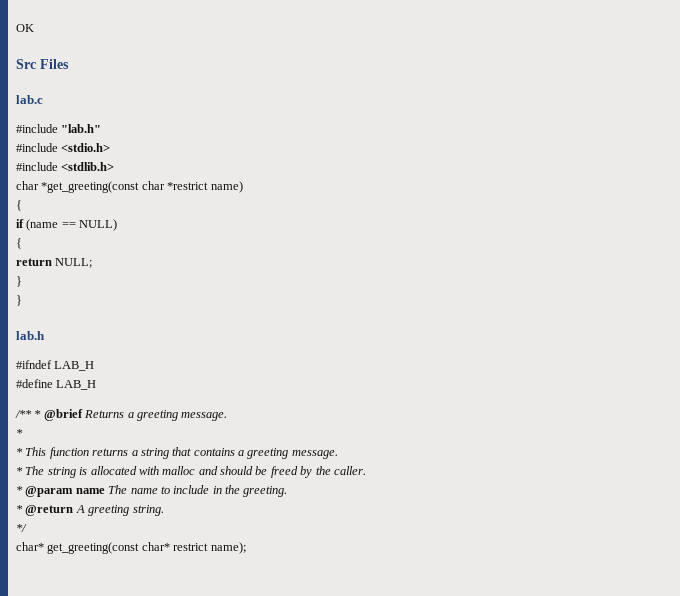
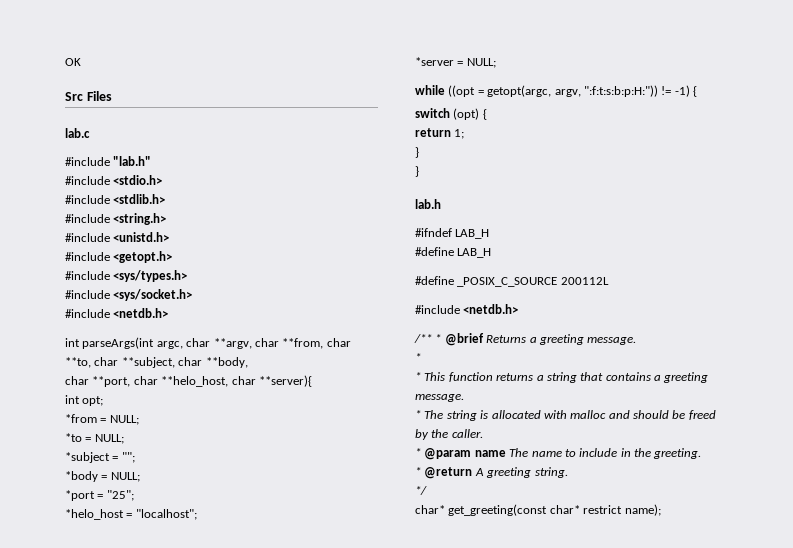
[16,181,243,193] [16,200,22,211] [16,219,118,231] char *get_greeting(const char *restrict name) // { // if (name == NULL) // -> [65,213,167,225] [65,232,170,242] [65,251,173,263] [65,270,188,282] [65,289,193,301] [65,308,169,318] [65,337,351,349] [65,357,248,368] [65,375,312,387] [65,395,104,406] [65,414,139,425] [65,433,124,444] [65,452,135,463] [65,471,140,482] [65,490,134,501] [65,509,197,520] [415,57,496,68] [415,85,697,97] [415,108,480,120] #include <string.h> // #include <unistd.h> // #include <getopt.h> // #include <sys/types.h> // #include <sys/socket.h> // #include <netdb.h> // int parseArgs(int argc, char **argv, char **from, char **to, char **subject, char **body, // char **port, char **helo_host, char **server){ // int opt; // *from = NULL; // *to = NULL; // *subject = ""; // *body = NULL; // *port = "25"; // *helo_host = "localhost"; // *server = NULL; // while ((opt = getopt(argc, argv, ":f:t:s:b:p:H:")) != -1) { // switch (opt)
[55,258,93,268] NULL; -> [454,129,465,139] 1;
(97, 385) none -> [415,276,609,287] [415,304,519,314] // #define _POSIX_C_SOURCE 200112L // #include <netdb.h>

